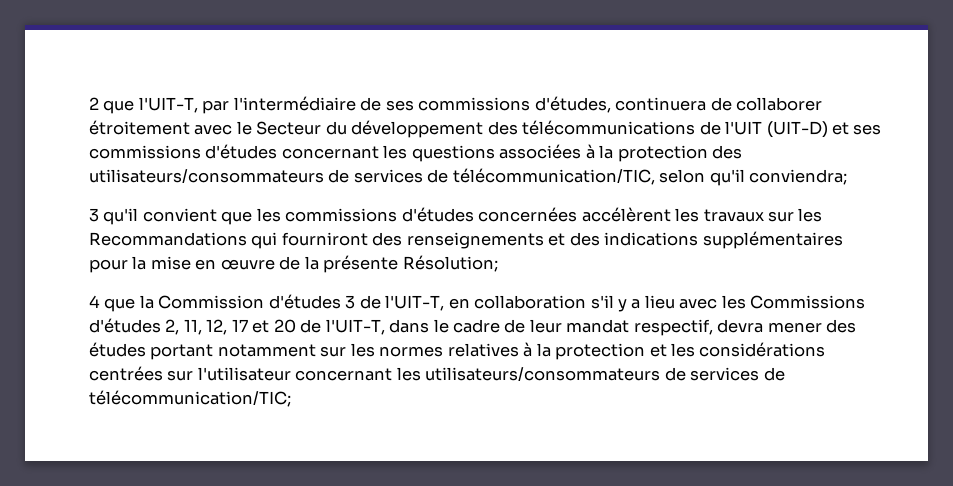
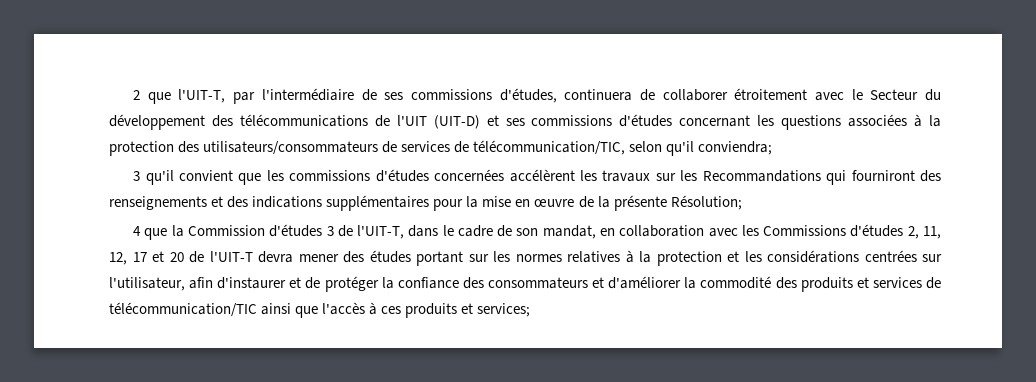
[448,295,675,312] en collaboration s'il y a lieu -> [408,225,705,239] dans le cadre de son mandat, en collaboration
[325,319,713,336] l'UIT-T, dans le cadre de leur mandat respectif, -> [209,251,253,262] l'UIT-T
[217,344,316,357] notamment -> (463, 258) none
[197,367,785,381] [89,390,291,407] l'utilisateur concernant les utilisateurs/consommateurs de services de télécommunication/TIC; -> [109,276,941,292] [109,302,531,318] l'utilisateur, afin d'instaurer et de protéger la confiance des consommateurs et d'améliorer la commodité des produits et services de télécommunication/TIC ainsi que l'accès à ces produits et services;

